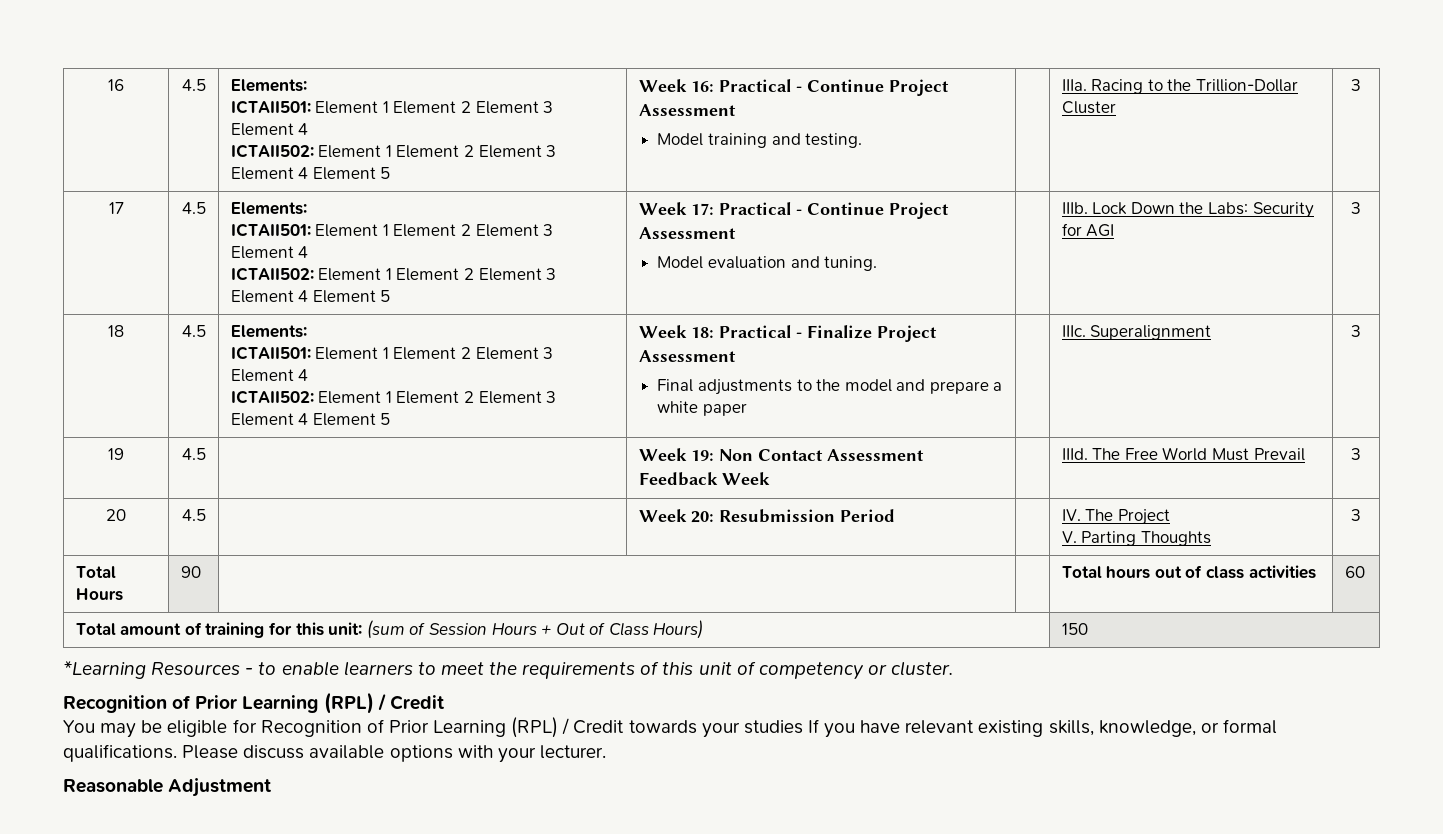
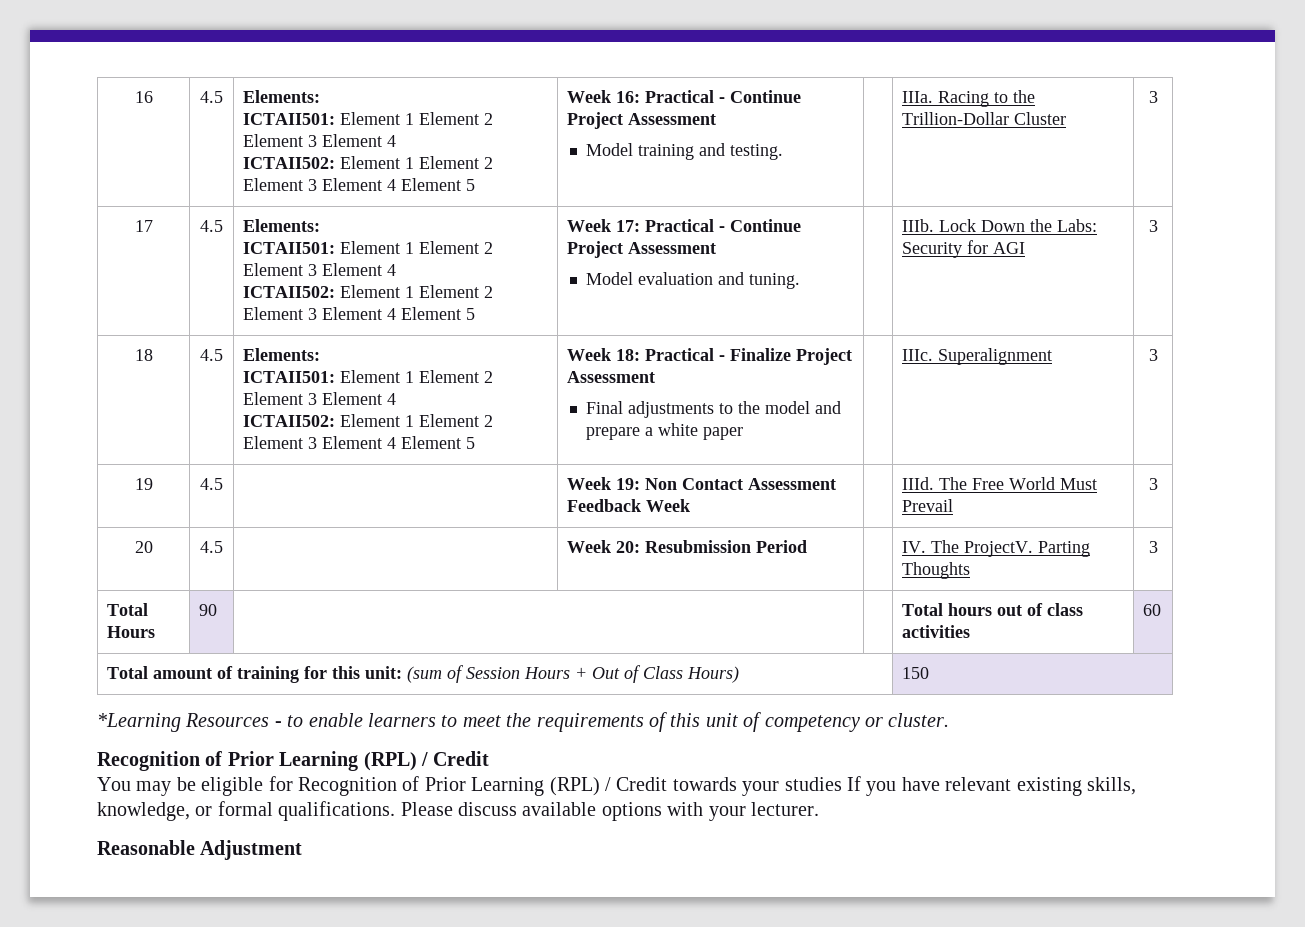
[1117,509,1170,525] [1061,531,1077,543] Project // V. -> [963,541,1033,557] ProjectV.

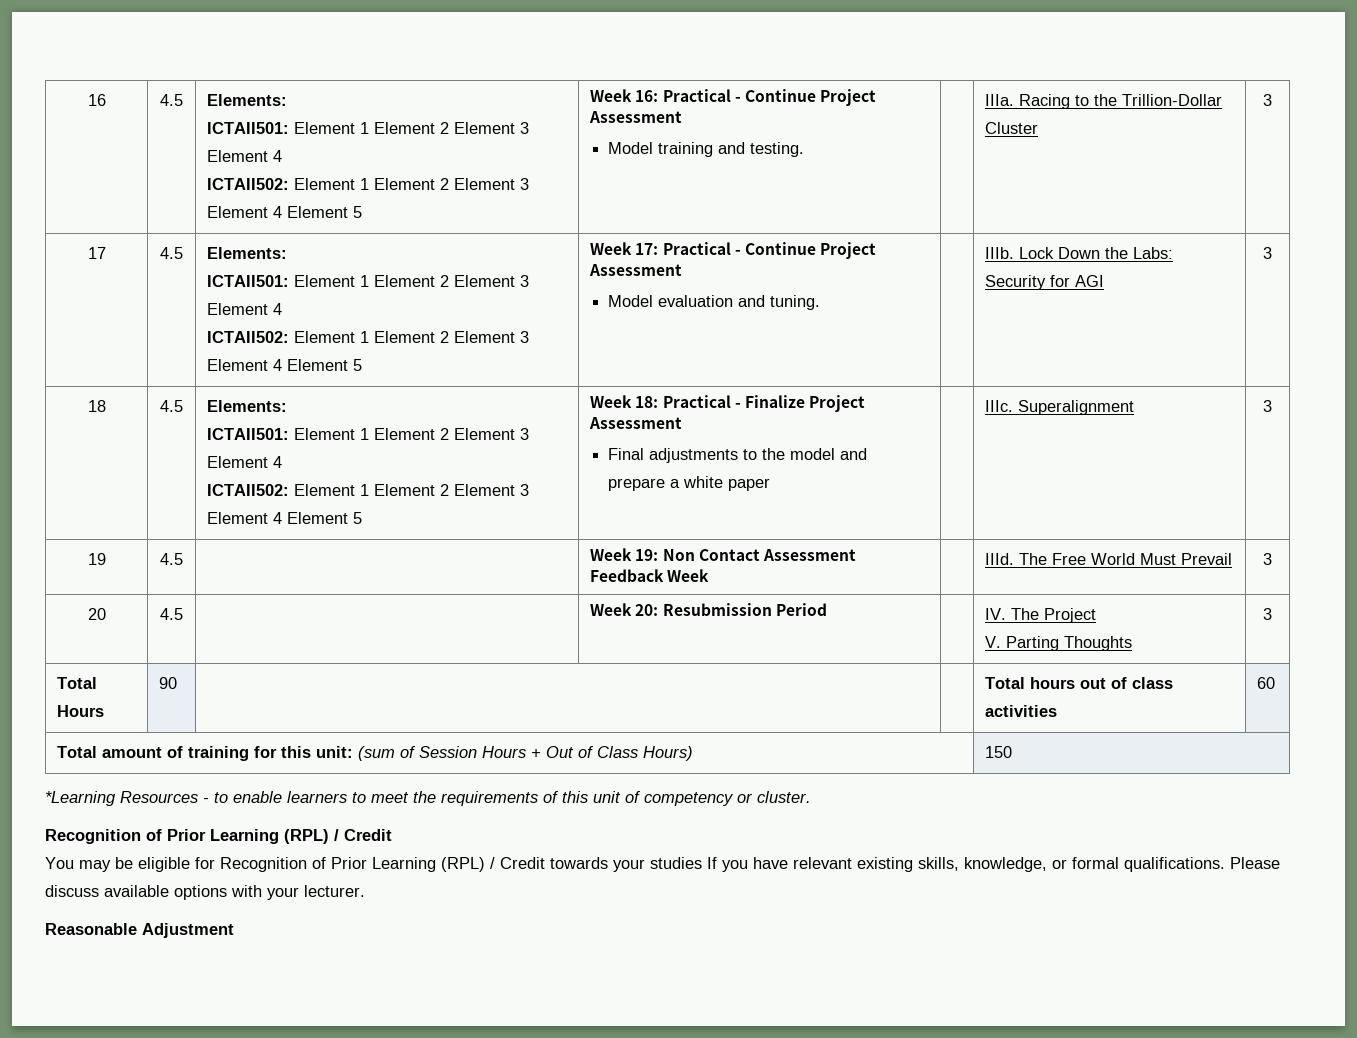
[963,541,1033,557] ProjectV. -> [1044,608,1097,623] [985,636,1002,648] Project // V.

